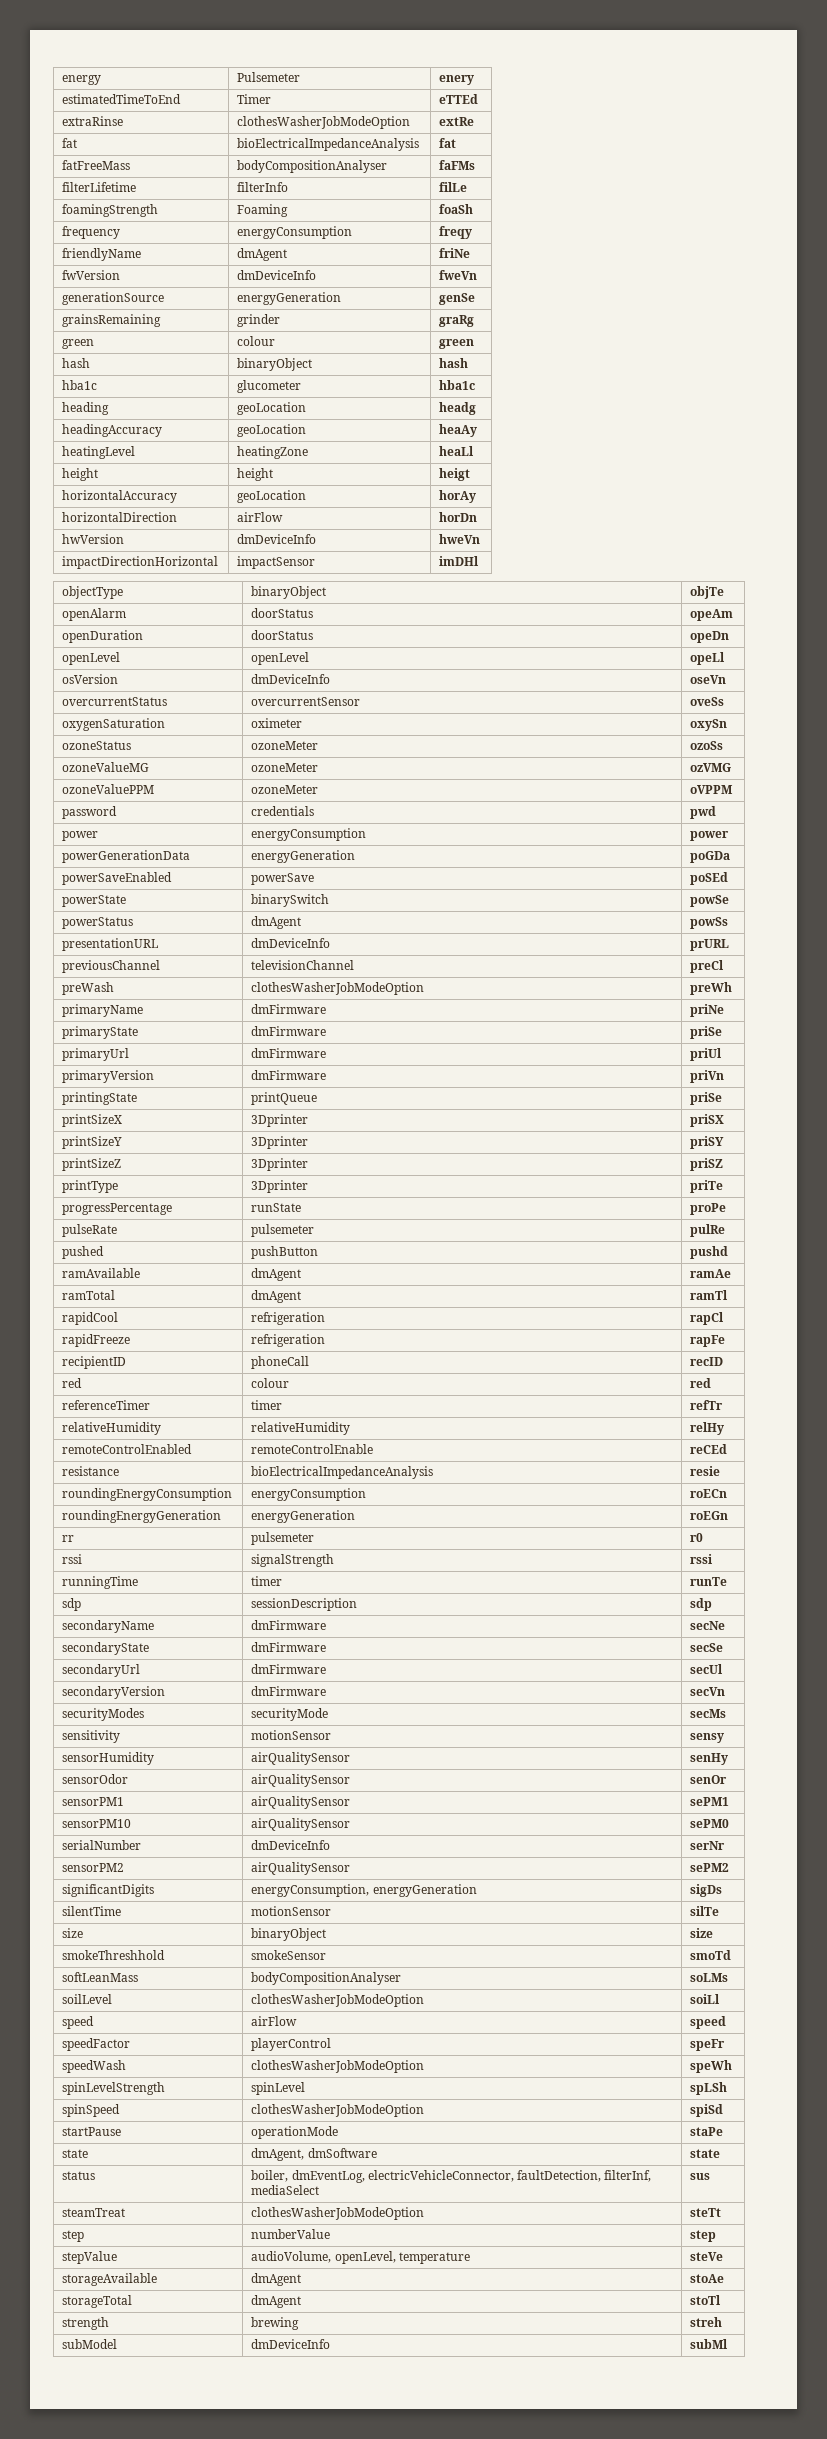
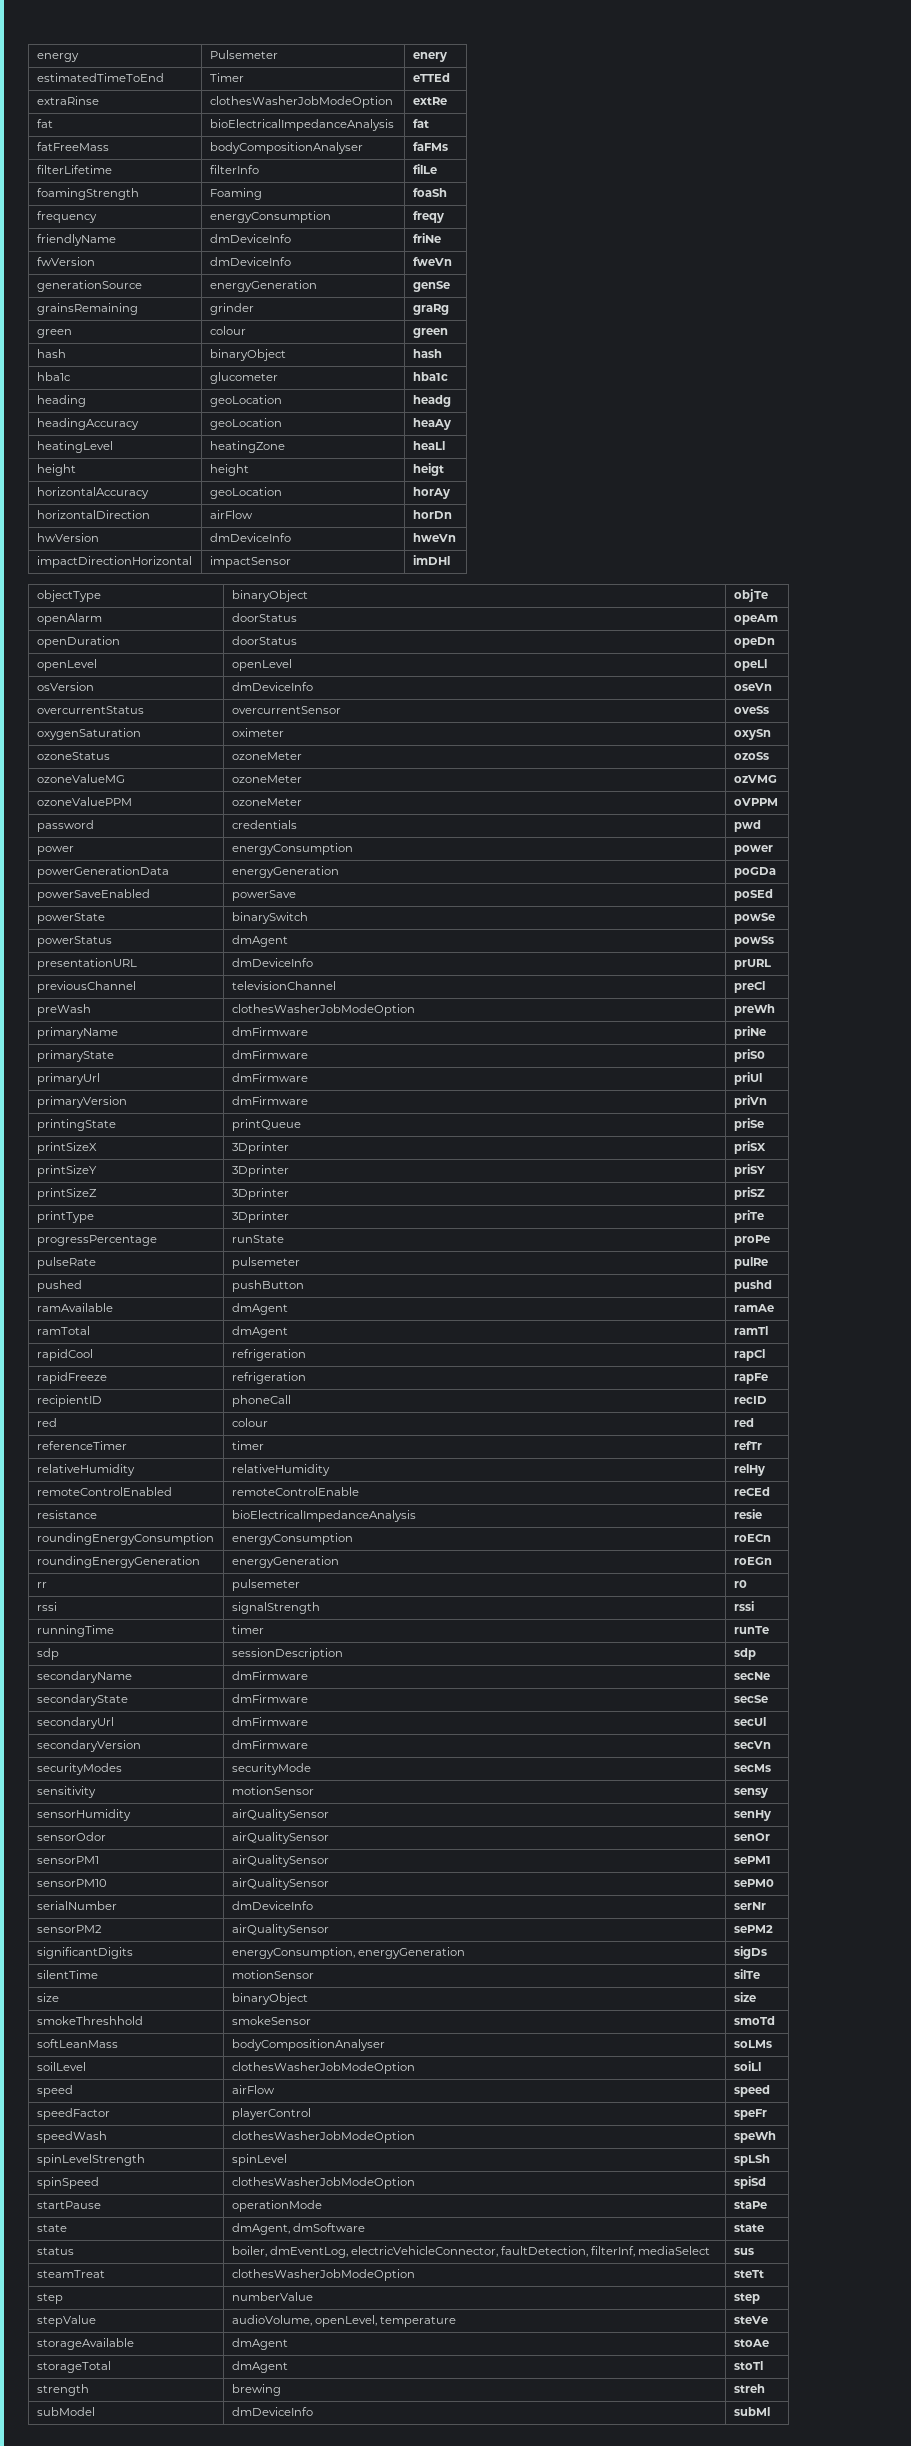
[237,248,288,261] dmAgent -> [209,234,291,243] dmDeviceInfo
[690,1026,723,1039] priSe -> [733,1049,765,1062] priS0

